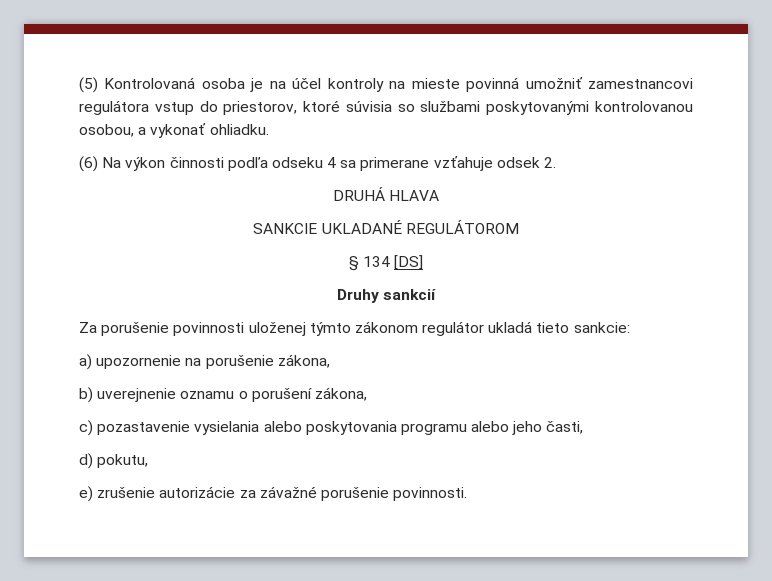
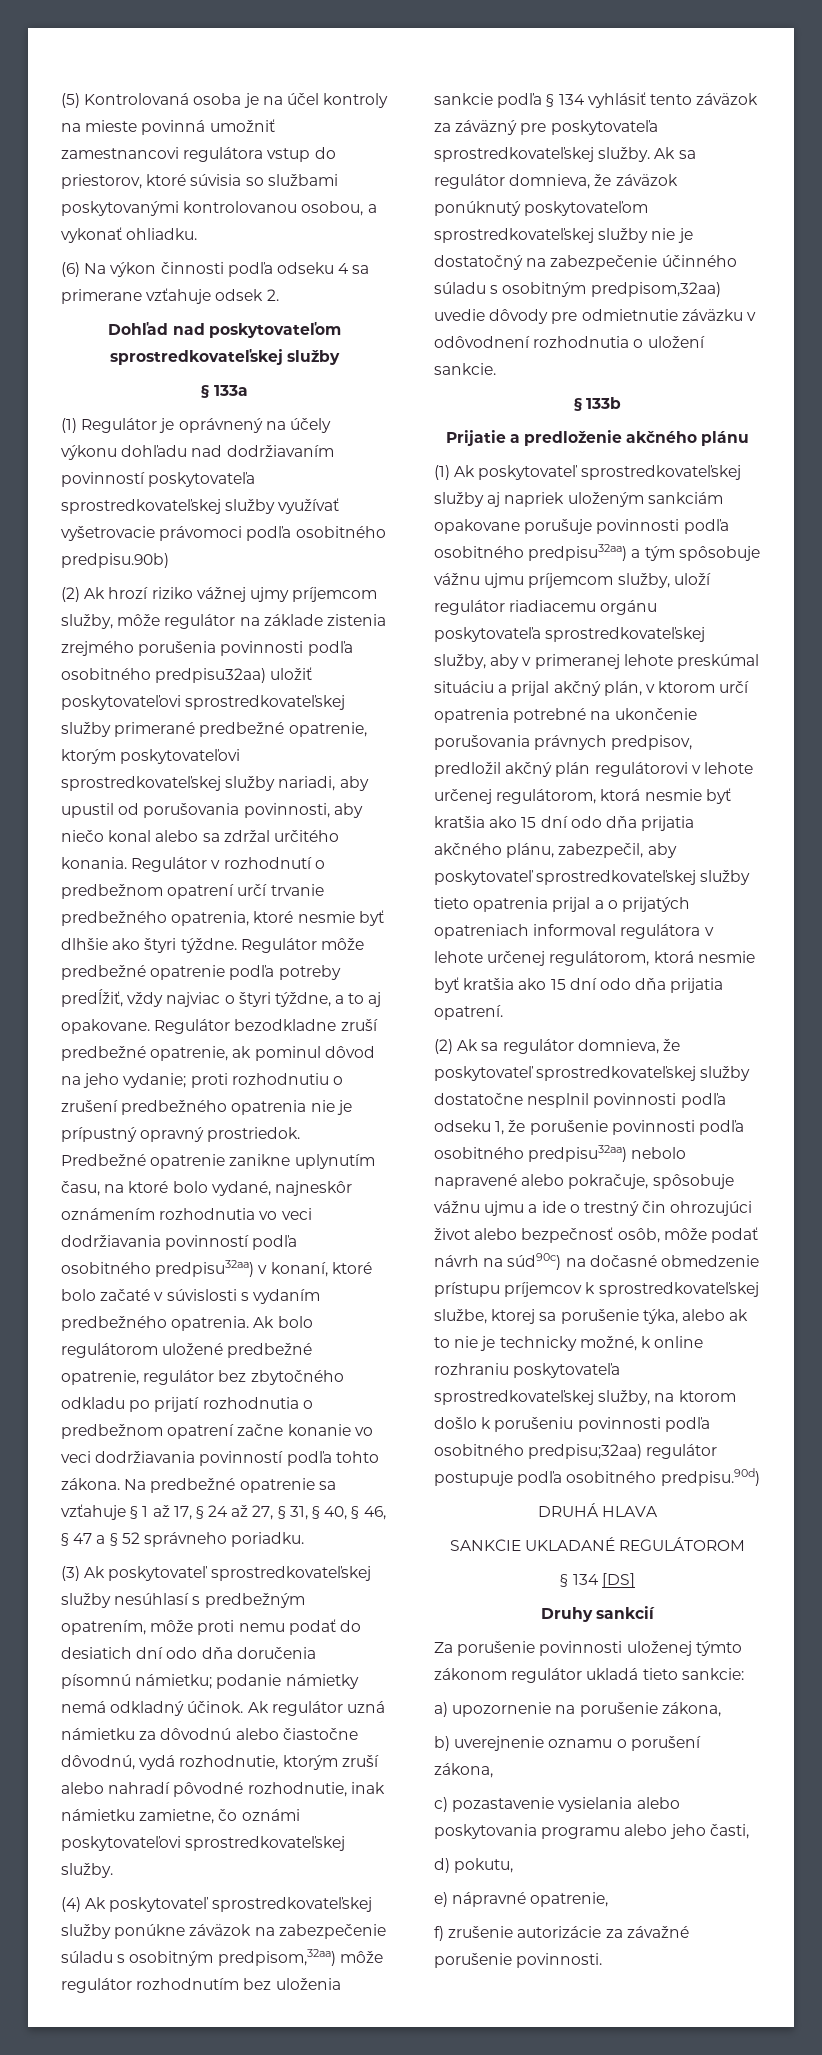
(557, 162) none -> [108,322,341,338] [109,349,341,365] [201,385,248,398] [61,418,331,433] [61,445,334,460] [61,472,256,487] [61,498,340,514] [61,526,386,541] [61,553,169,568] [61,587,378,602] [61,614,386,629] [61,641,353,656] [61,667,313,683] [61,695,346,710] [61,722,367,737] [61,749,241,764] [61,776,369,791] [61,803,363,818] [61,830,339,842] [61,857,325,872] [61,884,324,899] [61,910,384,926] [61,938,364,953] [61,965,341,980] [61,989,382,1007] [61,1019,378,1034] [61,1046,375,1061] [61,1073,343,1088] [61,1100,352,1115] [61,1127,301,1142] [61,1154,375,1169] [61,1181,352,1196] [61,1208,312,1220] [61,1235,298,1250] [61,1260,372,1277] [61,1289,320,1304] [61,1316,313,1331] [61,1343,313,1358] [61,1370,344,1385] [61,1397,313,1412] [61,1424,373,1439] [61,1451,379,1466] [61,1478,336,1493] [61,1504,386,1520] [61,1532,305,1547] [61,1566,371,1581] [61,1593,305,1608] [61,1619,361,1635] [61,1647,316,1659] [61,1674,359,1689] [61,1701,385,1716] [61,1728,358,1740] [61,1755,379,1770] [61,1782,385,1797] [61,1809,300,1824] [61,1836,346,1851] [61,1863,113,1878] [61,1897,372,1912] [61,1924,386,1939] [61,1949,383,1966] [61,1978,341,1993] [434,92,759,108] [434,120,658,135] [434,147,696,162] [434,174,678,189] [434,201,649,216] [434,228,693,243] [434,255,737,270] [434,282,721,297] [434,309,756,324] [434,336,705,348] [434,363,496,375] [573,397,622,411] [445,430,750,446] [434,465,741,480] [434,492,723,507] [434,519,729,534] [434,544,760,561] [434,573,711,588] [434,600,658,615] [434,627,706,642] [434,654,759,669] [434,681,750,696] [434,708,697,723] [434,735,693,750] [434,762,753,777] [434,788,731,804] [434,816,695,831] [434,843,677,858] [434,870,751,885] [434,897,690,912] [434,924,714,939] [434,951,755,966] [434,977,724,993] [434,1005,503,1020] [434,1039,680,1054] [434,1066,751,1081] [434,1093,726,1108] [434,1120,744,1135] [434,1145,687,1162] [434,1174,734,1189] [434,1201,753,1216] [434,1227,758,1243] [434,1253,759,1270] [434,1282,759,1297] [434,1309,749,1324] [434,1336,704,1351] [434,1363,621,1378] [434,1390,736,1405] [434,1417,710,1432] [434,1444,718,1459] [434,1468,760,1486] // Dohľad nad poskytovateľom sprostredkovateľskej služby // § 133a // (1) Regulátor je oprávnený na účely výkonu dohľadu nad dodržiavaním povinností poskytovateľa sprostredkovateľskej služby využívať vyšetrovacie právomoci podľa osobitného predpisu.90b) // (2) Ak hrozí riziko vážnej ujmy príjemcom služby, môže regulátor na základe zistenia zrejmého porušenia povinnosti podľa osobitného predpisu32aa) uložiť poskytovateľovi sprostredkovateľskej služby primerané predbežné opatrenie, ktorým poskytovateľovi sprostredkovateľskej služby nariadi, aby upustil od porušovania povinnosti, aby niečo konal alebo sa zdržal určitého konania. Regulátor v rozhodnutí o predbežnom opatrení určí trvanie predbežného opatrenia, ktoré nesmie byť dlhšie ako štyri týždne. Regulátor môže predbežné opatrenie podľa potreby predĺžiť, vždy najviac o štyri týždne, a to aj opakovane. Regulátor bezodkladne zruší predbežné opatrenie, ak pominul dôvod na jeho vydanie; proti rozhodnutiu o zrušení predbežného opatrenia nie je prípustný opravný prostriedok. Predbežné opatrenie zanikne uplynutím času, na ktoré bolo vydané, najneskôr oznámením rozhodnutia vo veci dodržiavania povinností podľa osobitného predpisu32aa) v konaní, ktoré bolo začaté v súvislosti s vydaním predbežného opatrenia. Ak bolo regulátorom uložené predbežné opatrenie, regulátor bez zbytočného odkladu po prijatí rozhodnutia o predbežnom opatrení začne konanie vo veci dodržiavania povinností podľa tohto zákona. Na predbežné opatrenie sa vzťahuje § 1 až 17, § 24 až 27, § 31, § 40, § 46, § 47 a § 52 správneho poriadku. // (3) Ak poskytovateľ sprostredkovateľskej služby nesúhlasí s predbežným opatrením, môže proti nemu podať do desiatich dní odo dňa doručenia písomnú námietku; podanie námietky nemá odkladný účinok. Ak regulátor uzná námietku za dôvodnú alebo čiastočne dôvodnú, vydá rozhodnutie, ktorým zruší alebo nahradí pôvodné rozhodnutie, inak námietku zamietne, čo oznámi poskytovateľovi sprostredkovateľskej služby. // (4) Ak poskytovateľ sprostredkovateľskej služby ponúkne záväzok na zabezpečenie súladu s osobitným predpisom,32aa) môže regulátor rozhodnutím bez uloženia sankcie podľa § 134 vyhlásiť tento záväzok za záväzný pre poskytovateľa sprostredkovateľskej služby. Ak sa regulátor domnieva, že záväzok ponúknutý poskytovateľom sprostredkovateľskej služby nie je dostatočný na zabezpečenie účinného súladu s osobitným predpisom,32aa) uvedie dôvody pre odmietnutie záväzku v odôvodnení rozhodnutia o uložení sankcie. // § 133b // Prijatie a predloženie akčného plánu // (1) Ak poskytovateľ sprostredkovateľskej služby aj napriek uloženým sankciám opakovane porušuje povinnosti podľa osobitného predpisu32aa) a tým spôsobuje vážnu ujmu príjemcom služby, uloží regulátor riadiacemu orgánu poskytovateľa sprostredkovateľskej služby, aby v primeranej lehote preskúmal situáciu a prijal akčný plán, v ktorom určí opatrenia potrebné na ukončenie porušovania právnych predpisov, predložil akčný plán regulátorovi v lehote určenej regulátorom, ktorá nesmie byť kratšia ako 15 dní odo dňa prijatia akčného plánu, zabezpečil, aby poskytovateľ sprostredkovateľskej služby tieto opatrenia prijal a o prijatých opatreniach informoval regulátora v lehote určenej regulátorom, ktorá nesmie byť kratšia ako 15 dní odo dňa prijatia opatrení. // (2) Ak sa regulátor domnieva, že poskytovateľ sprostredkovateľskej služby dostatočne nesplnil povinnosti podľa odseku 1, že porušenie povinnosti podľa osobitného predpisu32aa) nebolo napravené alebo pokračuje, spôsobuje vážnu ujmu a ide o trestný čin ohrozujúci život alebo bezpečnosť osôb, môže podať návrh na súd90c) na dočasné obmedzenie prístupu príjemcov k sprostredkovateľskej službe, ktorej sa porušenie týka, alebo ak to nie je technicky možné, k online rozhraniu poskytovateľa sprostredkovateľskej služby, na ktorom došlo k porušeniu povinnosti podľa osobitného predpisu;32aa) regulátor postupuje podľa osobitného predpisu.90d)
(93, 494) none -> [452,1892,609,1907] [434,1926,444,1941] nápravné opatrenie, // f)

